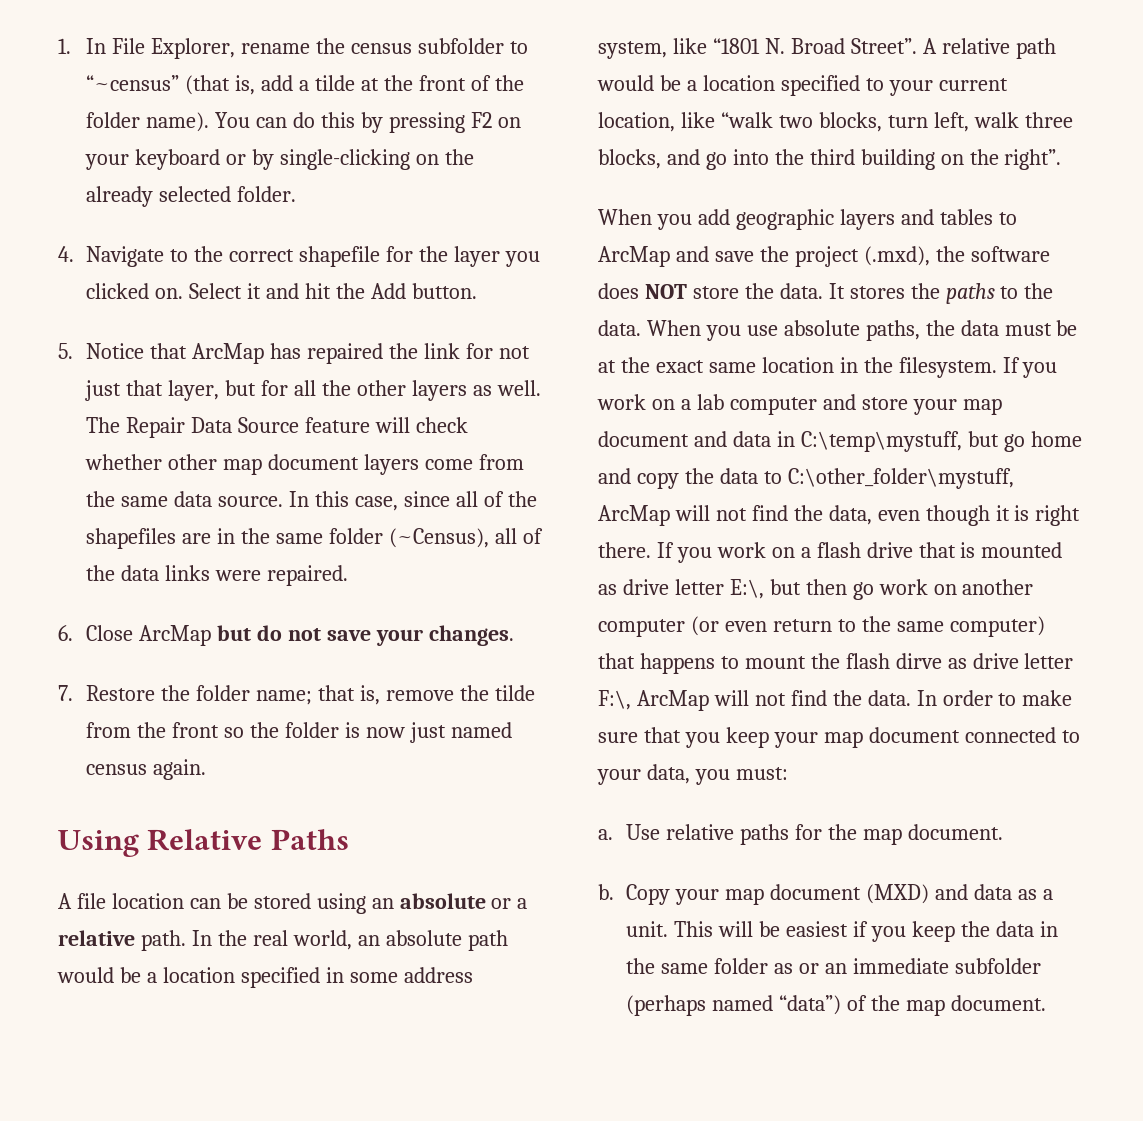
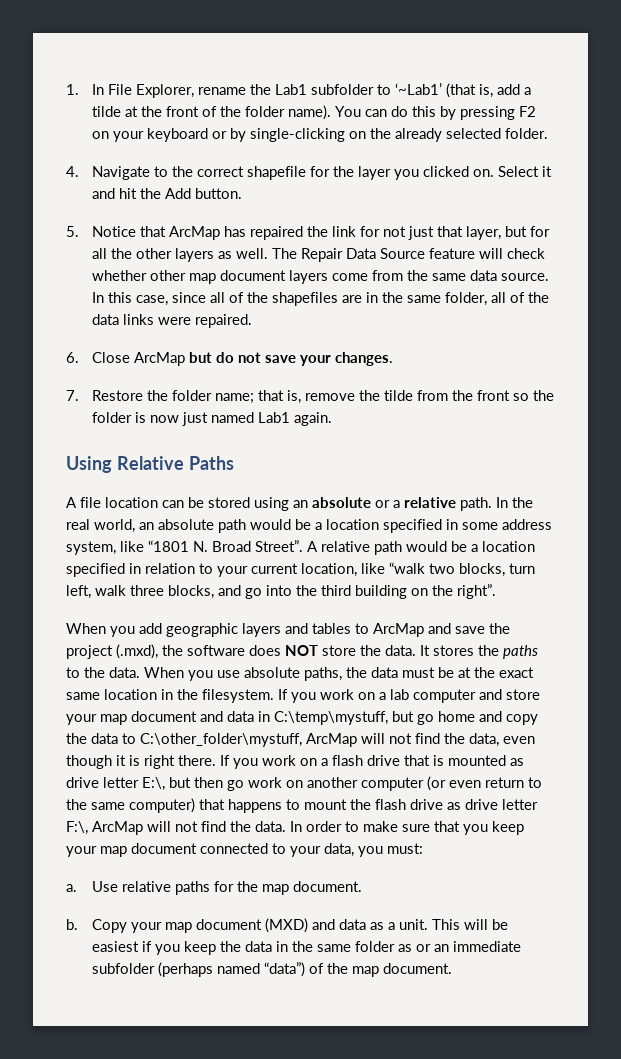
[351,43,413,54] census -> [275,84,308,95] Lab1
[86,75,180,91] “~census” -> [395,83,443,95] ‘~Lab1’
[329,528,490,548] folder (~Census), -> [445,292,488,306] folder,
[86,764,148,775] census -> [258,412,291,423] Lab1
(860, 85) none -> [129,563,195,574] in relation
[895,653,942,669] dirve -> [410,799,443,810] drive

